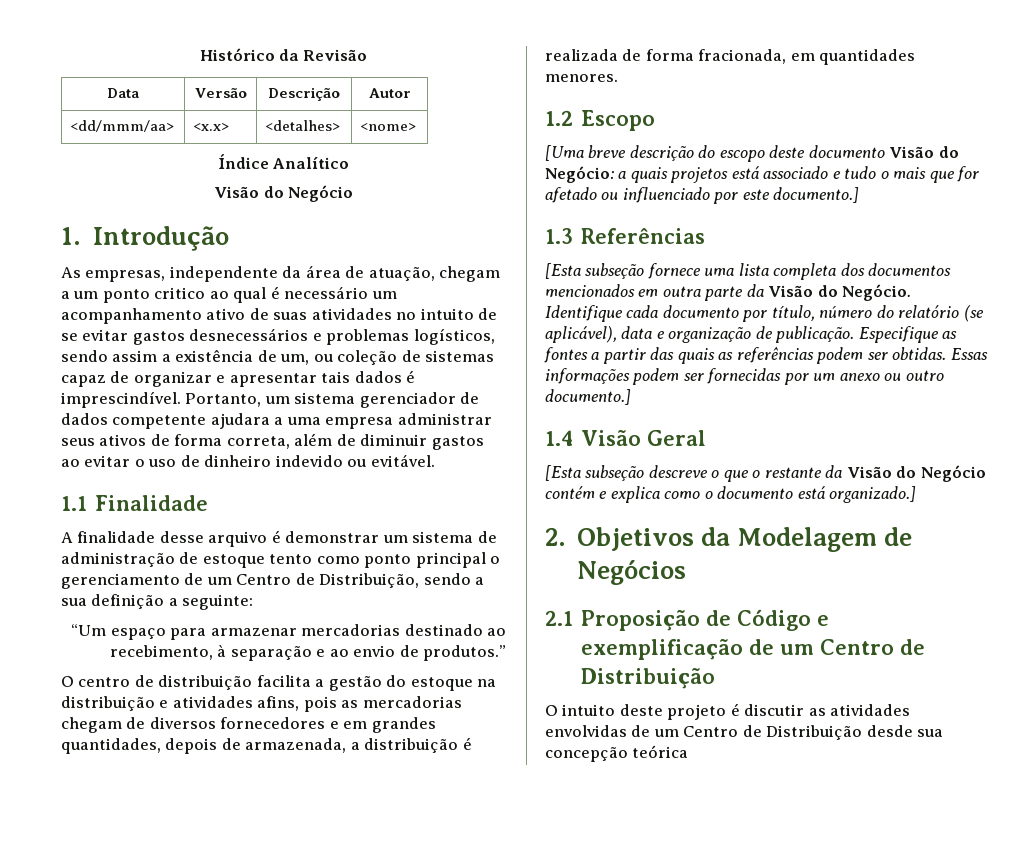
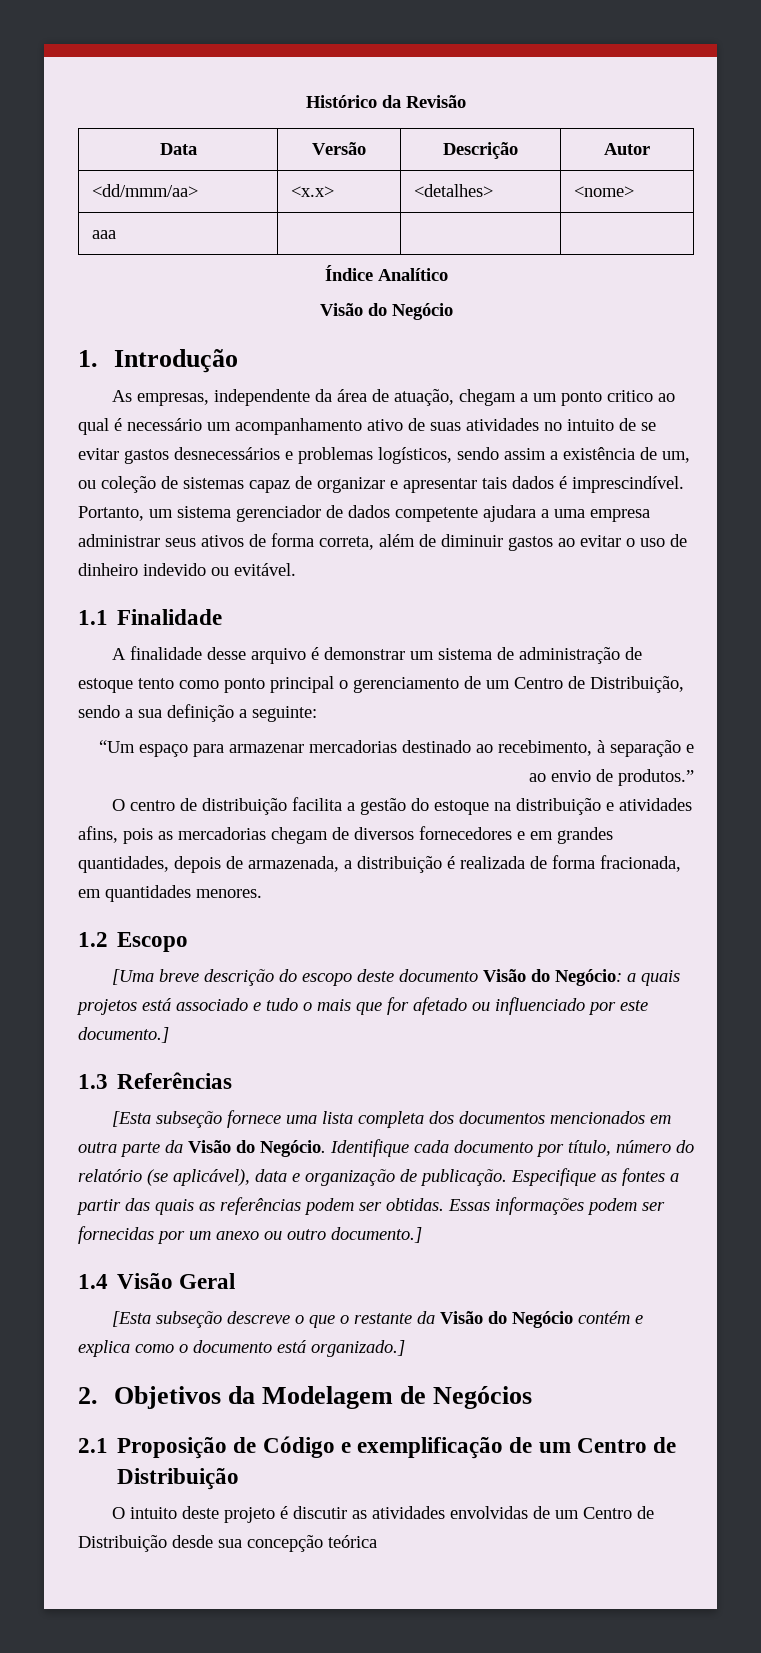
(417, 127) none -> [92,230,117,239] // aaa | | |

